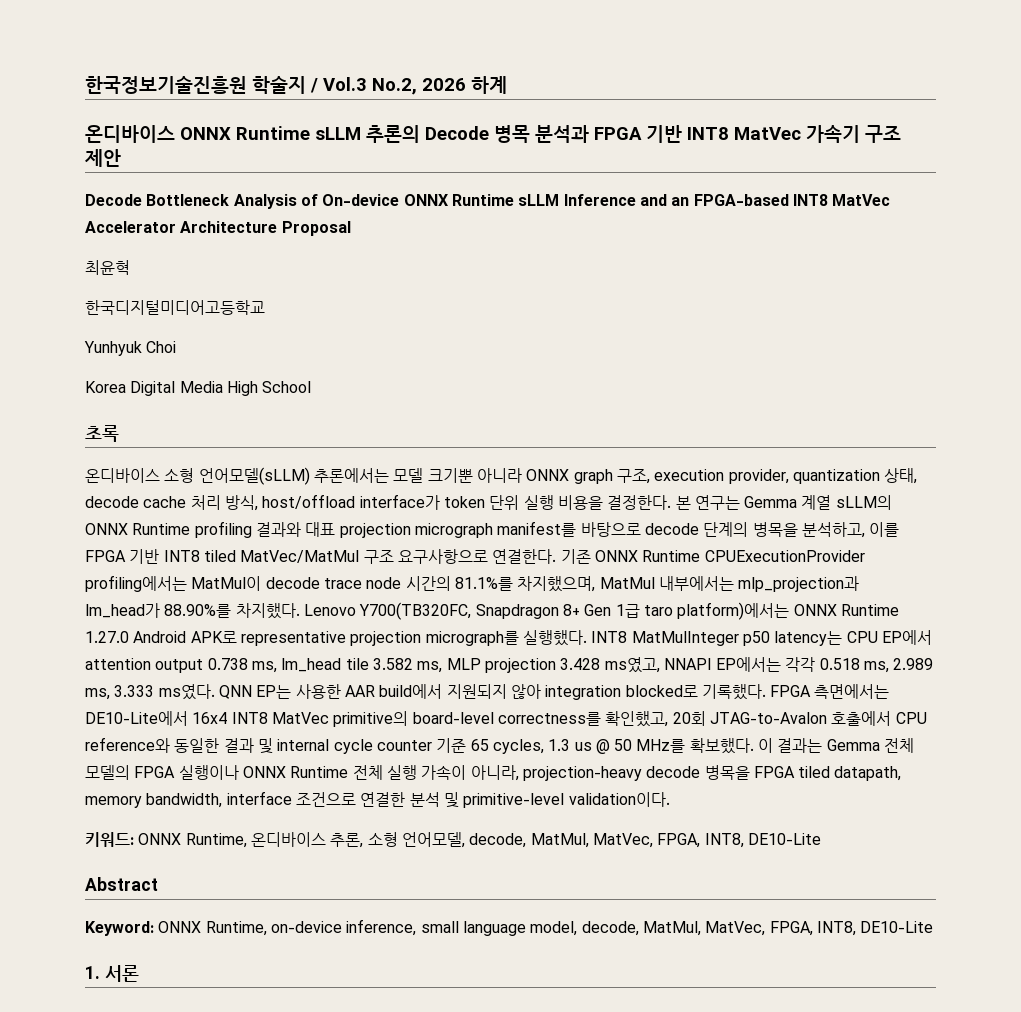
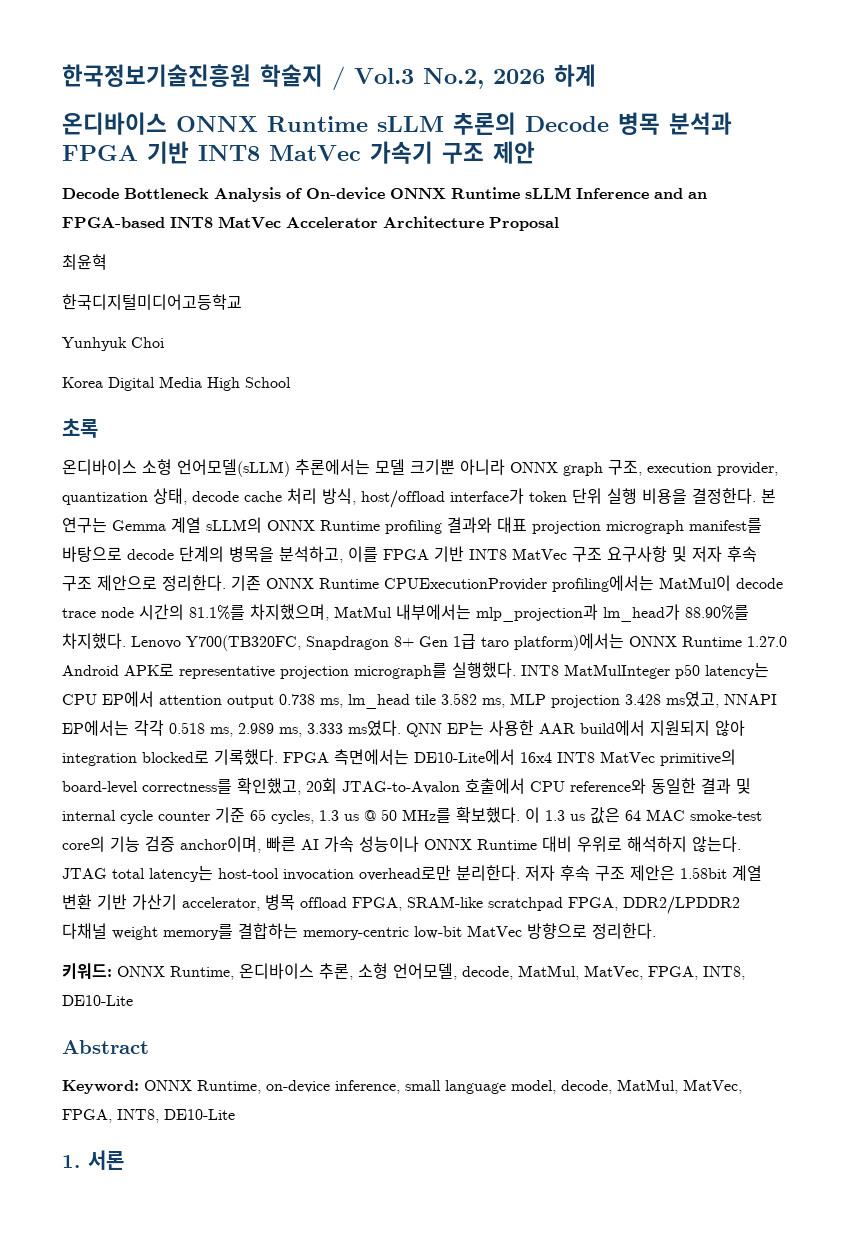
[203,549,557,564] tiled MatVec/MatMul 구조 요구사항으로 연결한다. -> [512,546,757,562] [62,575,226,591] MatVec 구조 요구사항 및 저자 후속 구조 제안으로 정리한다.
[777,738,915,753] [85,765,902,781] [85,791,670,808] 결과는 Gemma 전체 모델의 FPGA 실행이나 ONNX Runtime 전체 실행 가속이 아니라, projection-heavy decode 병목을 FPGA tiled datapath, memory bandwidth, interface 조건으로 연결한 분석 및 primitive-level validation이다. -> [545,807,762,824] [62,836,741,853] [62,865,762,882] [62,894,740,914] [62,923,656,940] 1.3 us 값은 64 MAC smoke-test core의 기능 검증 anchor이며, 빠른 AI 가속 성능이나 ONNX Runtime 대비 우위로 해석하지 않는다. JTAG total latency는 host-tool invocation overhead로만 분리한다. 저자 후속 구조 제안은 1.58bit 계열 변환 기반 가산기 accelerator, 병목 offload FPGA, SRAM-like scratchpad FPGA, DDR2/LPDDR2 다채널 weight memory를 결합하는 memory-centric low-bit MatVec 방향으로 정리한다.

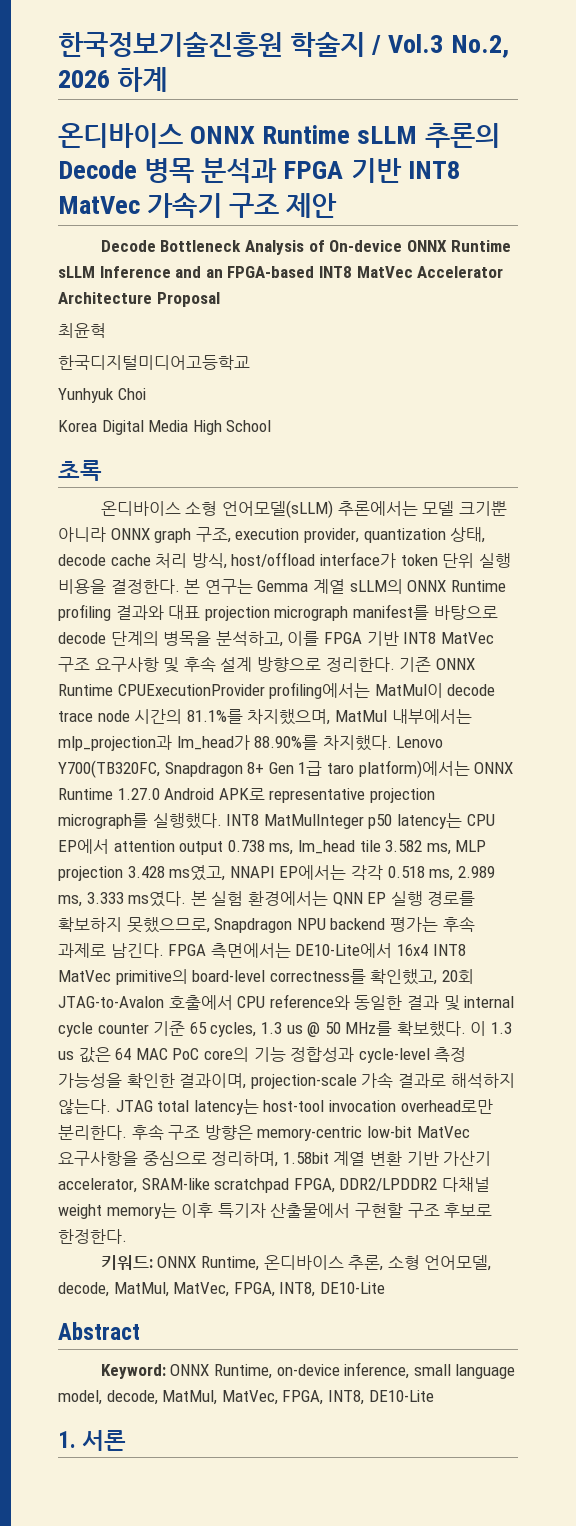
[692,546,757,562] [62,575,157,591] 저자 후속 구조 제안으로 -> [183,656,321,672] 후속 설계 방향으로
[406,720,745,737] [62,749,278,766] QNN EP는 사용한 AAR build에서 지원되지 않아 integration blocked로 기록했다. -> [190,891,476,906] [58,916,475,933] [58,943,164,958] 본 실험 환경에서는 QNN EP 실행 경로를 확보하지 못했으므로, Snapdragon NPU backend 평가는 후속 과제로 남긴다.
[690,810,762,821] smoke-test -> [172,1048,200,1060] PoC
[145,836,622,853] 검증 anchor이며, 빠른 AI 가속 성능이나 ONNX Runtime 대비 우위로 -> [290,1047,467,1063] [58,1072,446,1089] 정합성과 cycle-level 측정 가능성을 확인한 결과이며, projection-scale 가속 결과로
[525,865,675,881] 저자 후속 구조 제안은 -> [131,1124,470,1141] [58,1151,279,1167] 후속 구조 방향은 memory-centric low-bit MatVec 요구사항을 중심으로 정리하며,
[265,894,402,911] 병목 offload FPGA, -> (137, 1185) none
[163,923,656,940] memory를 결합하는 memory-centric low-bit MatVec 방향으로 정리한다. -> [106,1203,493,1219] [58,1229,127,1244] memory는 이후 특기자 산출물에서 구현할 구조 후보로 한정한다.

